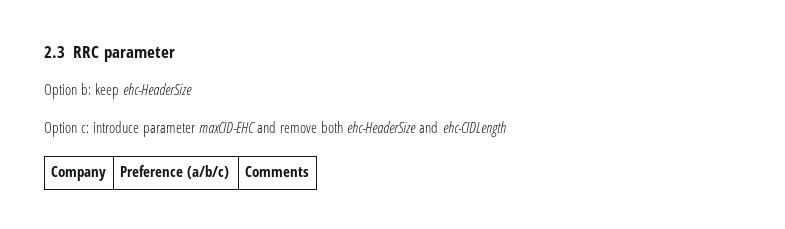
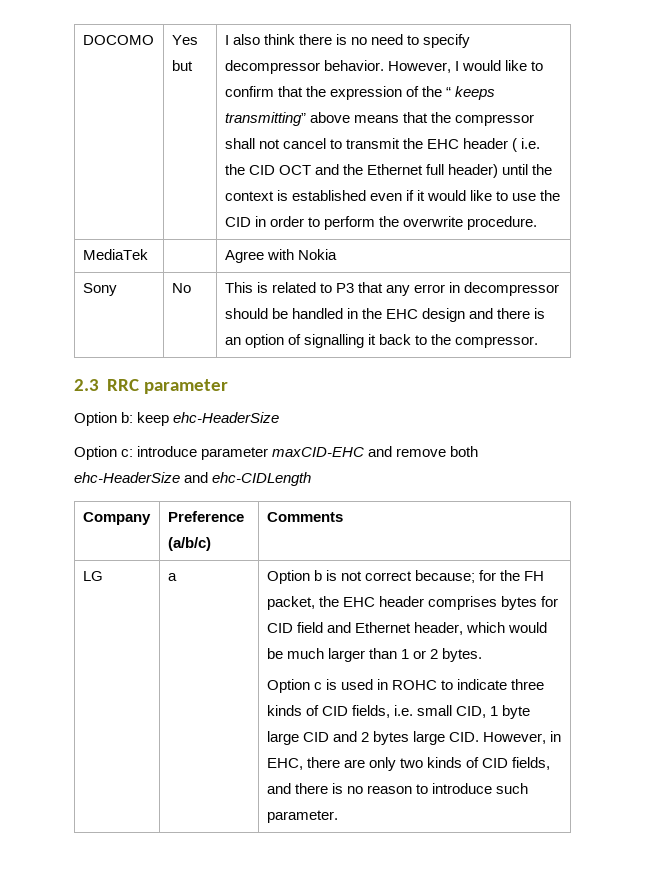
(44, 52) none -> [82,35,154,45] [171,35,198,45] [171,60,193,71] [224,34,471,48] [224,60,544,74] [224,86,496,100] [224,112,535,126] [224,138,541,152] [224,164,553,178] [224,190,561,201] [224,216,538,230] [82,249,148,260] [224,249,337,263] [82,283,117,296] [171,283,191,293] [224,282,560,296] [224,308,546,322] [224,334,539,348] DOCOMO | Yes but | I also think there is no need to specify decompressor behavior. However, I would like to confirm that the expression of the “ keeps transmitting” above means that the compressor shall not cancel to transmit the EHC header ( i.e. the CID OCT and the Ethernet full header) until the context is established even if it would like to use the CID in order to perform the overwrite procedure. // MediaTek | | Agree with Nokia // Sony | No | This is related to P3 that any error in decompressor should be handled in the EHC design and there is an option of signalling it back to the compressor. //
(309, 171) none -> [82,571,103,581] [167,573,177,581] [266,570,545,584] [266,596,559,610] [266,622,548,635] [266,648,483,662] [266,679,545,693] [266,705,531,719] [266,731,562,745] [266,757,551,771] [266,783,529,794] [266,810,338,823] // LG | a | Option b is not correct because; for the FH packet, the EHC header comprises bytes for CID field and Ethernet header, which would be much larger than 1 or 2 bytes. // Option c is used in ROHC to indicate three kinds of CID fields, i.e. small CID, 1 byte large CID and 2 bytes large CID. However, in EHC, there are only two kinds of CID fields, and there is no reason to introduce such parameter.

